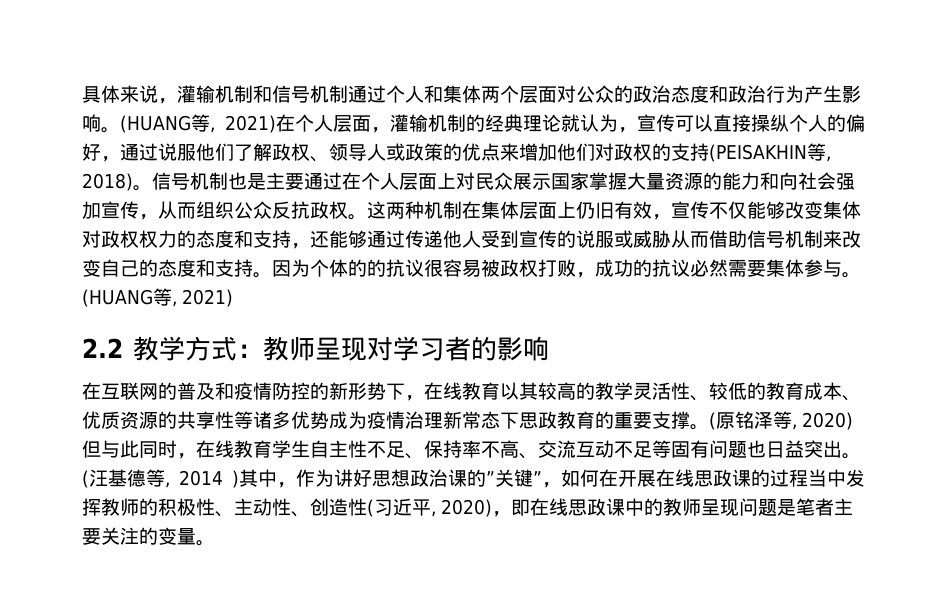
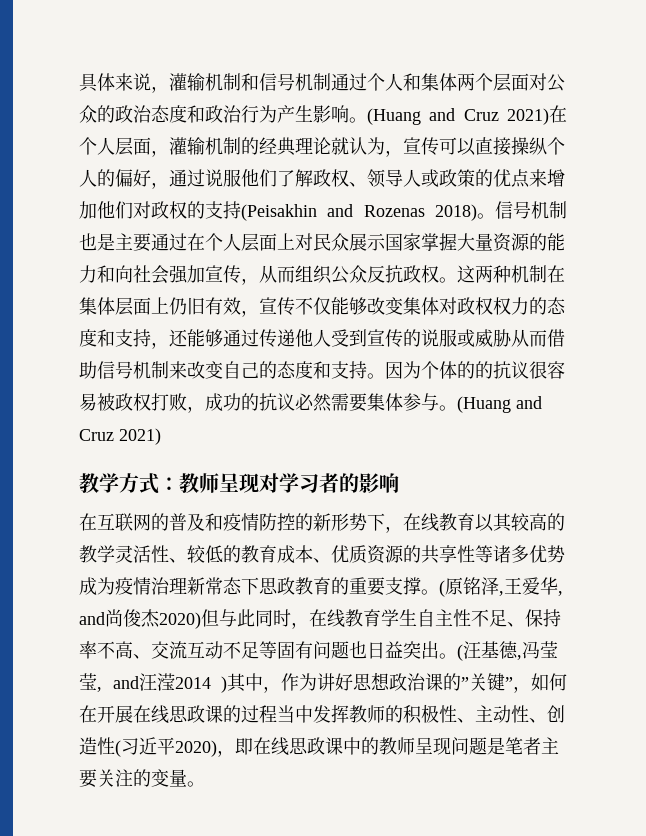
[120,114,215,133] (HUANG等, -> [367,108,499,125] (Huang and Cruz
[709,143,831,162] (PEISAKHIN等, -> [241,204,425,221] (Peisakhin and Rozenas
[82,288,177,307] (HUANG等, -> [457,396,542,413] [79,429,114,441] (Huang and Cruz
[82,338,123,358] 2.2 -> (161, 436) none
[773,411,797,430] 等, -> [499,577,563,596] [79,609,160,628] ,王爱华, and尚俊杰
[146,469,170,488] 等, -> [517,641,558,660] [79,673,175,692] ,冯莹莹, and汪滢
[431,511,436,517] , -> (175, 746) none

